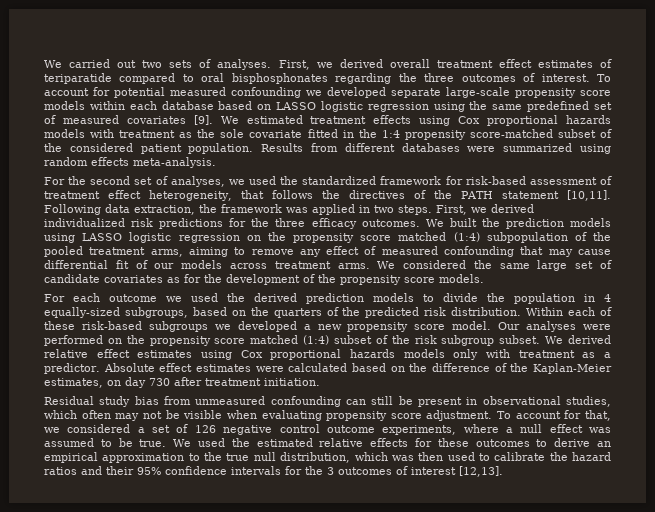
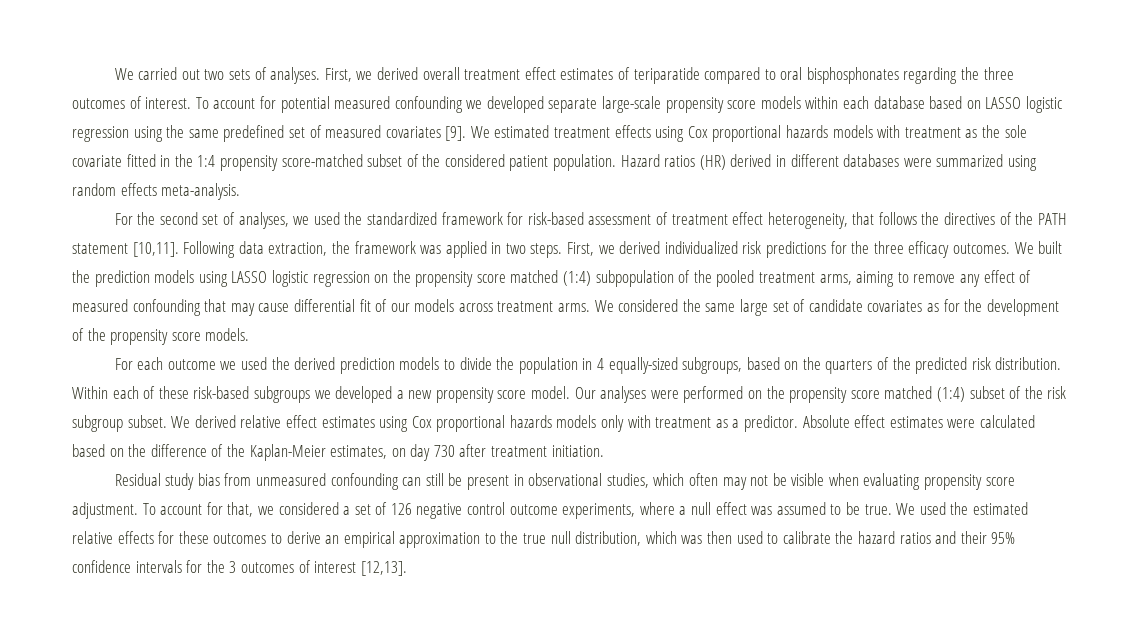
[261,143,339,152] Results from -> [620,154,787,170] Hazard ratios (HR) derived in

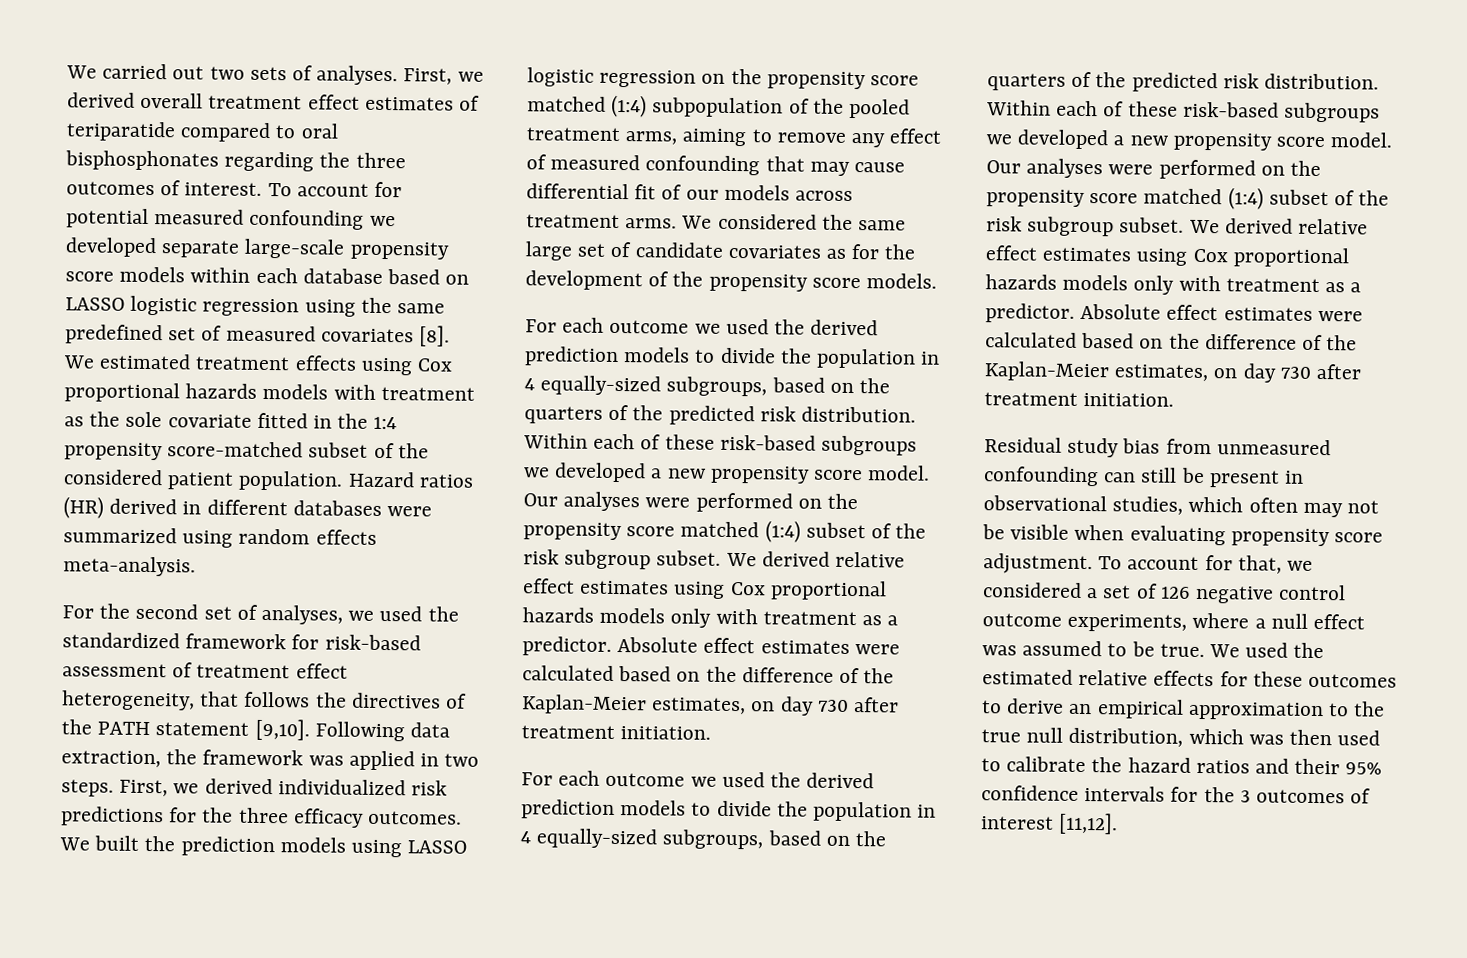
[445,126,467,141] [9]. -> [419,325,451,347] [8].
[132,242,179,257] [10,11]. -> [254,718,310,741] [9,10].
(604, 451) none -> [521,770,875,789] [521,799,937,822] [520,828,887,850] [987,71,1380,93] [986,100,1381,123] [986,129,1393,151] [986,158,1322,180] [986,187,1390,210] [986,216,1369,237] [985,245,1349,268] [985,274,1362,295] [985,303,1363,323] [985,332,1358,351] [984,361,1363,383] [984,392,1175,407] // For each outcome we used the derived prediction models to divide the population in 4 equally-sized subgroups, based on the quarters of the predicted risk distribution. Within each of these risk-based subgroups we developed a new propensity score model. Our analyses were performed on the propensity score matched (1:4) subset of the risk subgroup subset. We derived relative effect estimates using Cox proportional hazards models only with treatment as a predictor. Absolute effect estimates were calculated based on the difference of the Kaplan-Meier estimates, on day 730 after treatment initiation.
[360,561,407,576] [12,13]. -> [1058,812,1119,835] [11,12].

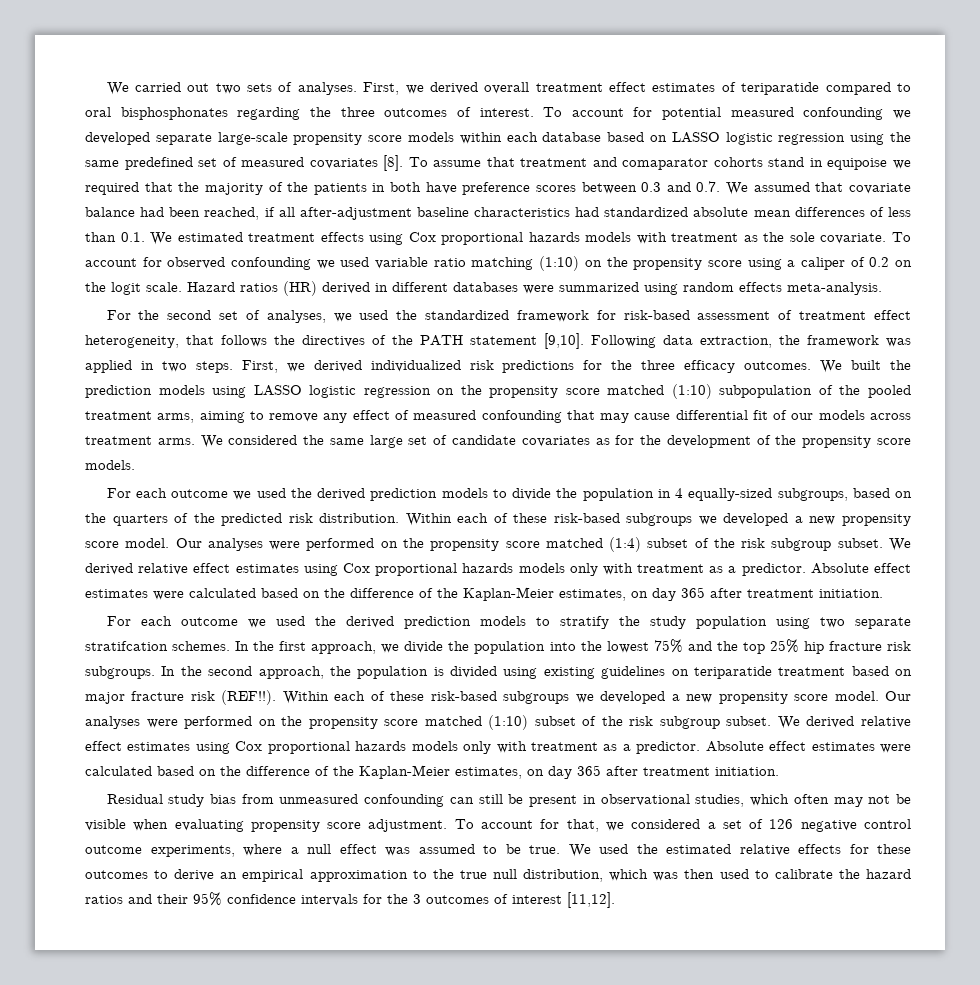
(451, 336) none -> [408,157,911,170] [85,181,912,195] [85,207,911,220] [85,232,145,242] To assume that treatment and comaparator cohorts stand in equipoise we required that the majority of the patients in both have preference scores between 0.3 and 0.7. We assumed that covariate balance had been reached, if all after-adjustment baseline characteristics had standardized absolute mean differences of less than 0.1.
[167,412,398,430] [64,441,429,461] [63,469,344,491] covariate fitted in the 1:4 propensity score-matched subset of the considered patient population. -> [820,232,911,244] [85,256,913,271] [85,282,182,295] covariate. To account for observed confounding we used variable ratio matching (1:10) on the propensity score using a caliper of 0.2 on the logit scale.
[611,94,648,118] (1:4) -> [671,384,712,399] (1:10)
[817,699,849,712] 730 -> [681,587,705,598] 365
[716,800,937,822] [520,828,887,850] [987,71,1380,93] divide the population in 4 equally-sized subgroups, based on the quarters of the predicted risk distribution. -> [559,616,912,629] [85,639,911,654] [85,666,912,679] [85,690,277,705] stratify the study population using two separate stratifcation schemes. In the first approach, we divide the population into the lowest 75% and the top 25% hip fracture risk subgroups. In the second approach, the population is divided using existing guidelines on teriparatide treatment based on major fracture risk (REF!!).
[1227,187,1264,210] (1:4) -> [488,715,529,730] (1:10)
[1279,366,1311,379] 730 -> [577,765,601,776] 365

